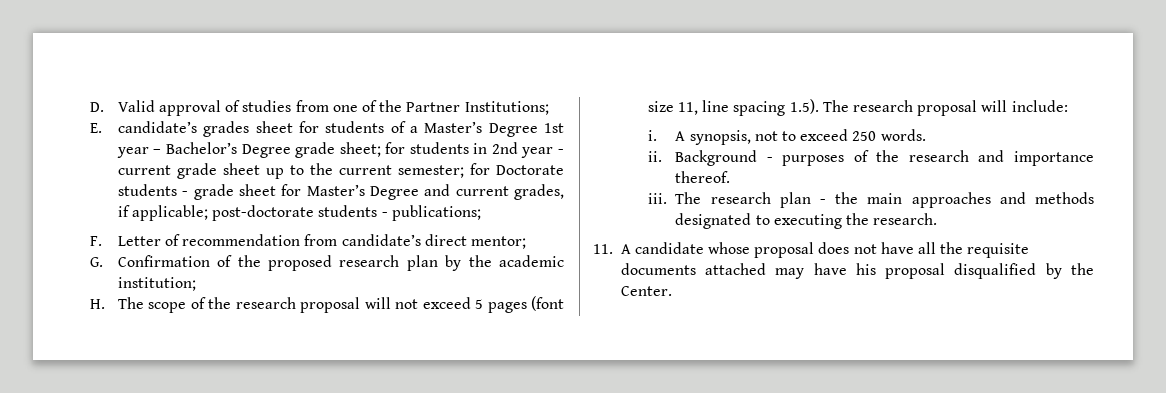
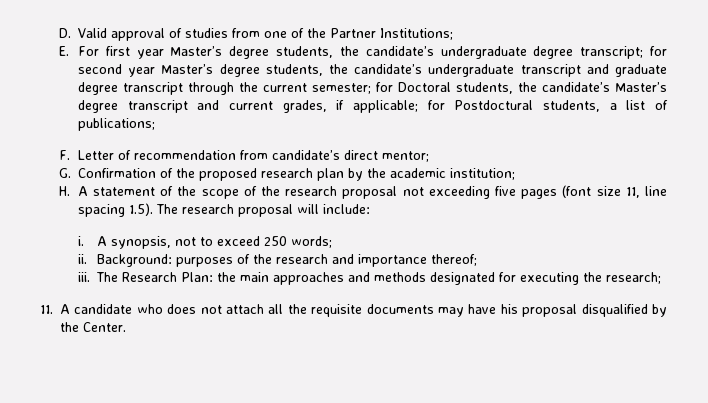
[117,121,564,137] [116,142,565,158] [117,163,564,179] [117,184,419,200] candidate’s grades sheet for students of a Master’s Degree 1st year – Bachelor’s Degree grade sheet; for students in 2nd year - current grade sheet up to the current semester; for Doctorate students - grade sheet for Master’s Degree -> [77,46,668,59] [77,64,667,77] [77,82,667,95] [77,100,188,113] For first year Master’s degree students, the candidate’s undergraduate degree transcript; for second year Master’s degree students, the candidate’s undergraduate transcript and graduate degree transcript through the current semester; for Doctoral students, the candidate’s Master’s degree transcript
[212,205,388,221] post-doctorate students - -> [427,100,669,112] for Postdoctural students, a list of
[117,297,144,309] The -> [77,186,197,196] A statement of the
[364,297,484,309] will not exceed 5 -> [402,186,517,199] not exceeding five
[880,129,926,141] words. -> [290,236,332,248] words;
[675,150,773,166] Background - -> [96,254,172,267] Background:
[675,171,731,183] thereof. -> [430,254,477,266] thereof;
[710,192,826,208] research plan - -> [121,272,213,282] Research Plan:
[755,215,770,225] to -> [498,272,516,282] for
[873,213,938,225] research. -> [605,272,661,284] research;
[708,242,815,258] whose proposal -> [136,304,163,314] who
[880,242,914,254] have -> [226,304,264,314] attach
[705,263,767,275] attached -> (434, 309) none

